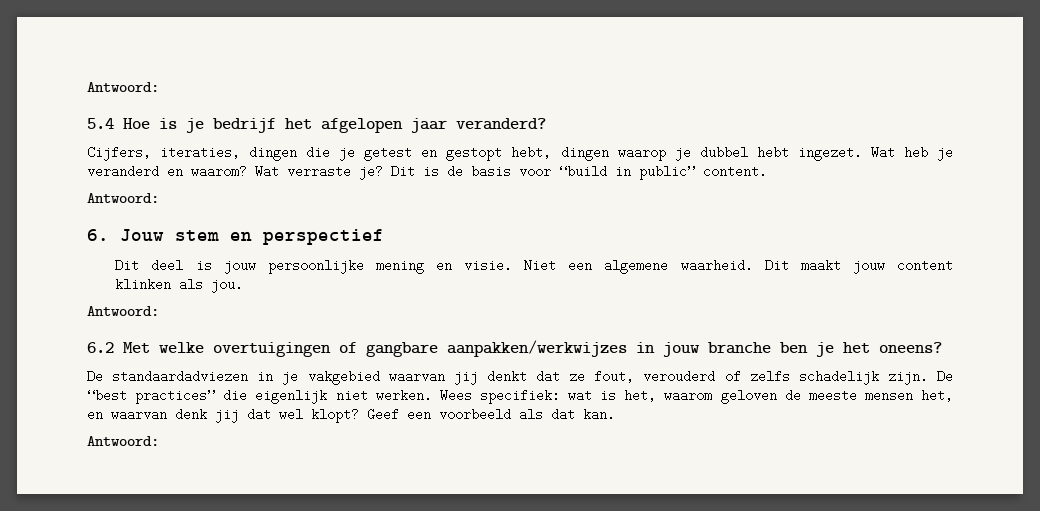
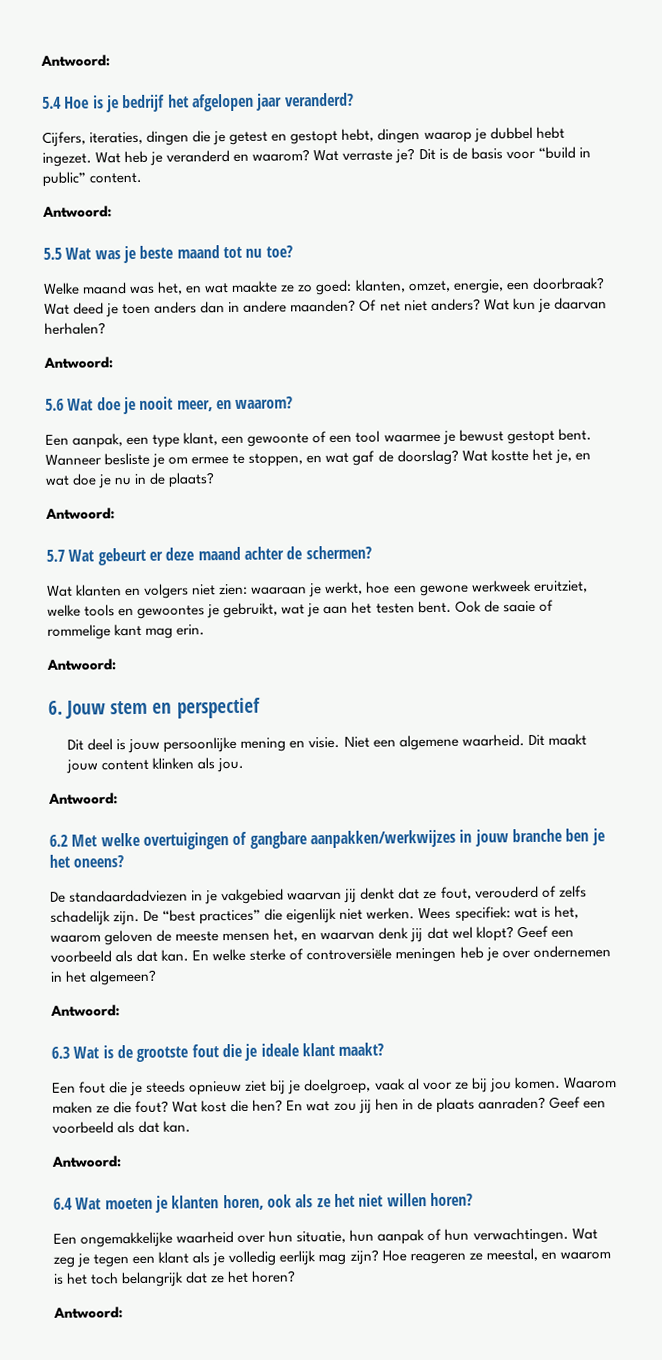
(159, 198) none -> [43,245,293,264] [43,277,605,296] [44,297,607,318] [44,322,106,335] [43,356,113,369] [45,396,294,415] [45,428,592,449] [45,448,591,468] [45,472,216,489] [45,507,115,520] [46,545,372,566] [47,579,588,599] [47,599,554,619] [47,623,206,640] [46,658,116,671] // 5.5 Wat was je beste maand tot nu toe? // Welke maand was het, en wat maakte ze zo goed: klanten, omzet, energie, een doorbraak? Wat deed je toen anders dan in andere maanden? Of net niet anders? Wat kun je daarvan herhalen? // Antwoord: // 5.6 Wat doe je nooit meer, en waarom? // Een aanpak, een type klant, een gewoonte of een tool waarmee je bewust gestopt bent. Wanneer besliste je om ermee te stoppen, en wat gaf de doorslag? Wat kostte het je, en wat doe je nu in de plaats? // Antwoord: // 5.7 Wat gebeurt er deze maand achter de schermen? // Wat klanten en volgers niet zien: waaraan je werkt, hoe een gewone werkweek eruitziet, welke tools en gewoontes je gebruikt, wat je aan het testen bent. Ook de saaie of rommelige kant mag erin. // Antwoord:
(615, 414) none -> [192,945,611,963] [50,969,158,986] [50,1004,120,1017] [51,1042,385,1062] [52,1076,617,1097] [52,1096,606,1114] [52,1120,192,1134] [51,1155,121,1168] [53,1192,473,1213] [53,1227,598,1248] [53,1247,611,1268] [53,1270,297,1288] En welke sterke of controversiële meningen heb je over ondernemen in het algemeen? // Antwoord: // 6.3 Wat is de grootste fout die je ideale klant maakt? // Een fout die je steeds opnieuw ziet bij je doelgroep, vaak al voor ze bij jou komen. Waarom maken ze die fout? Wat kost die hen? En wat zou jij hen in de plaats aanraden? Geef een voorbeeld als dat kan. // Antwoord: // 6.4 Wat moeten je klanten horen, ook als ze het niet willen horen? // Een ongemakkelijke waarheid over hun situatie, hun aanpak of hun verwachtingen. Wat zeg je tegen een klant als je volledig eerlijk mag zijn? Hoe reageren ze meestal, en waarom is het toch belangrijk dat ze het horen?

